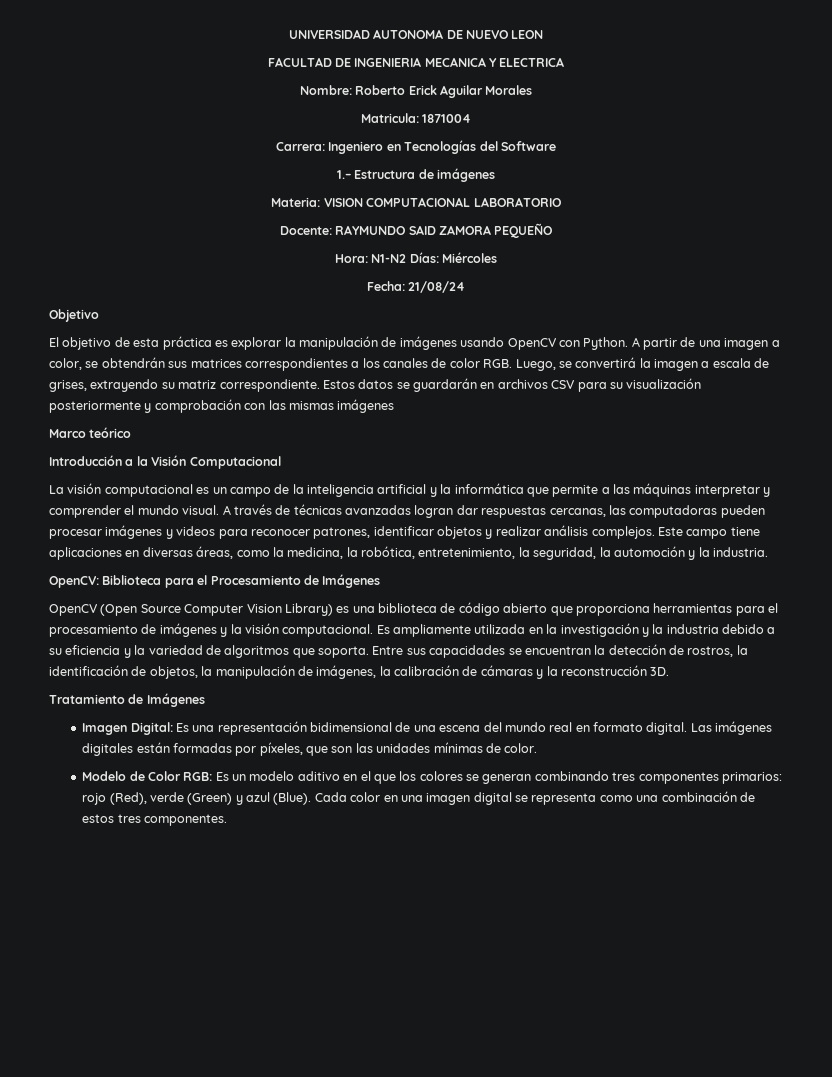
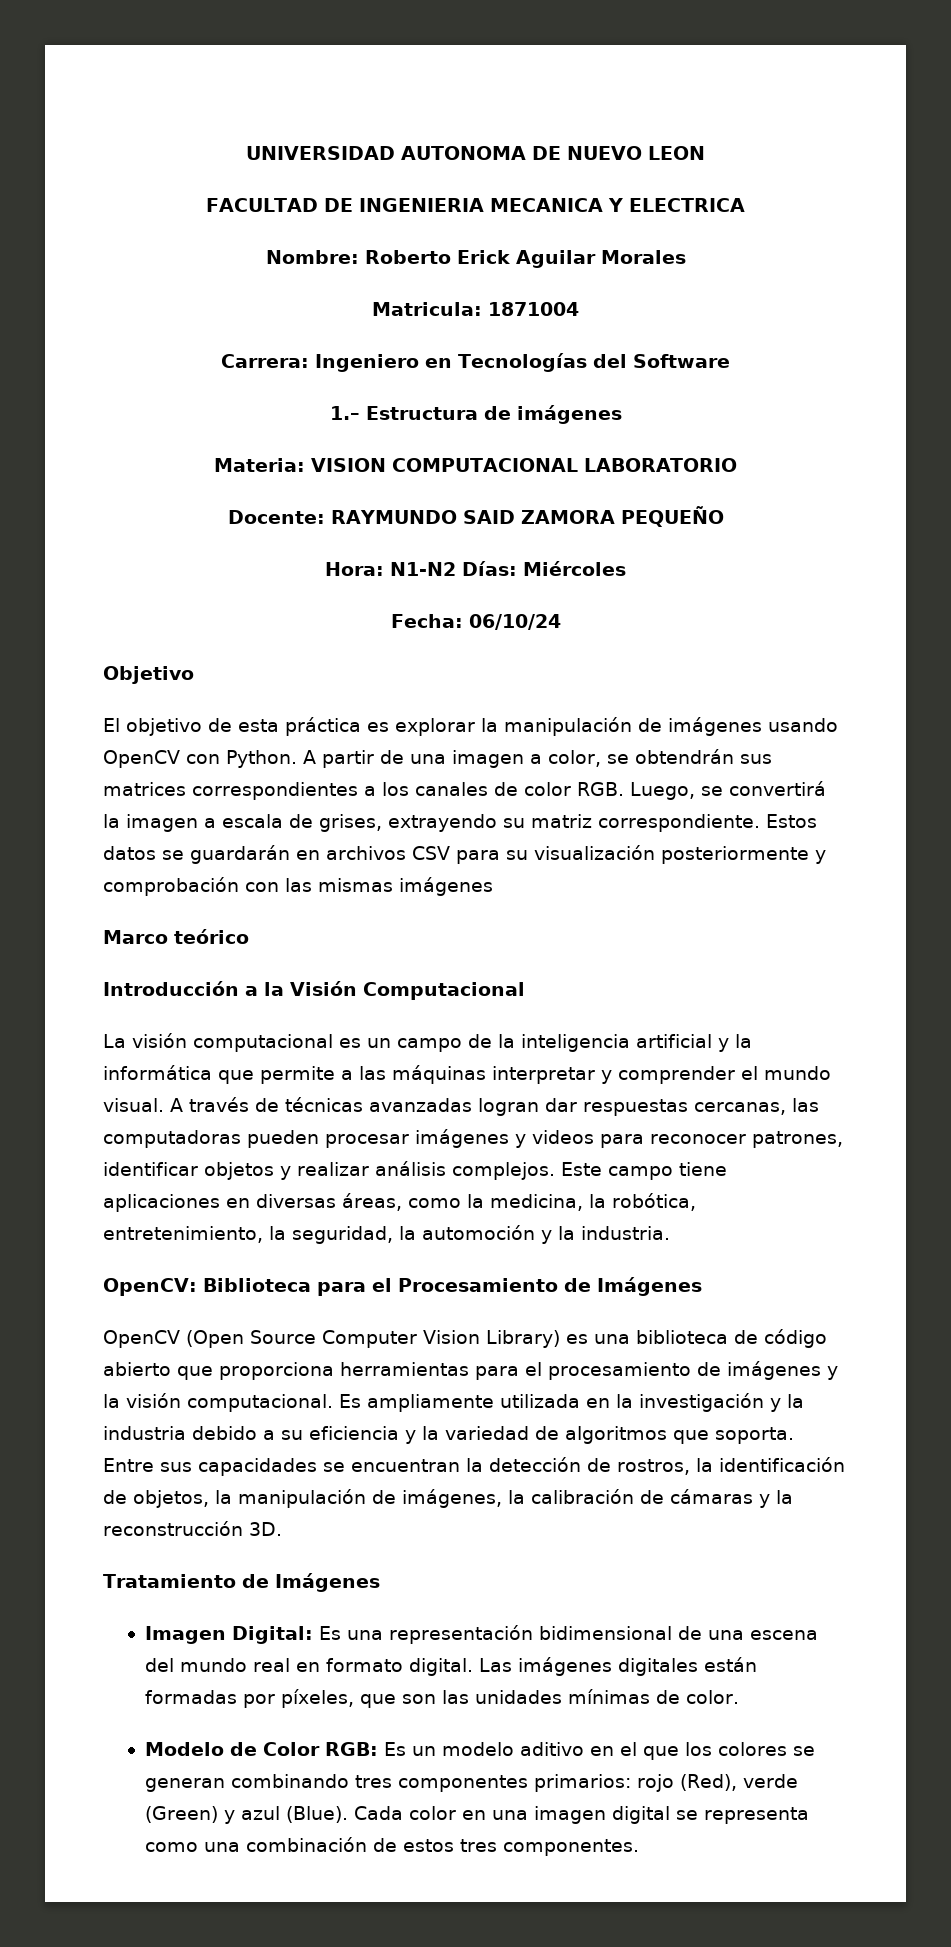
[408,281,466,293] 21/08/24 -> [468,614,561,630] 06/10/24

